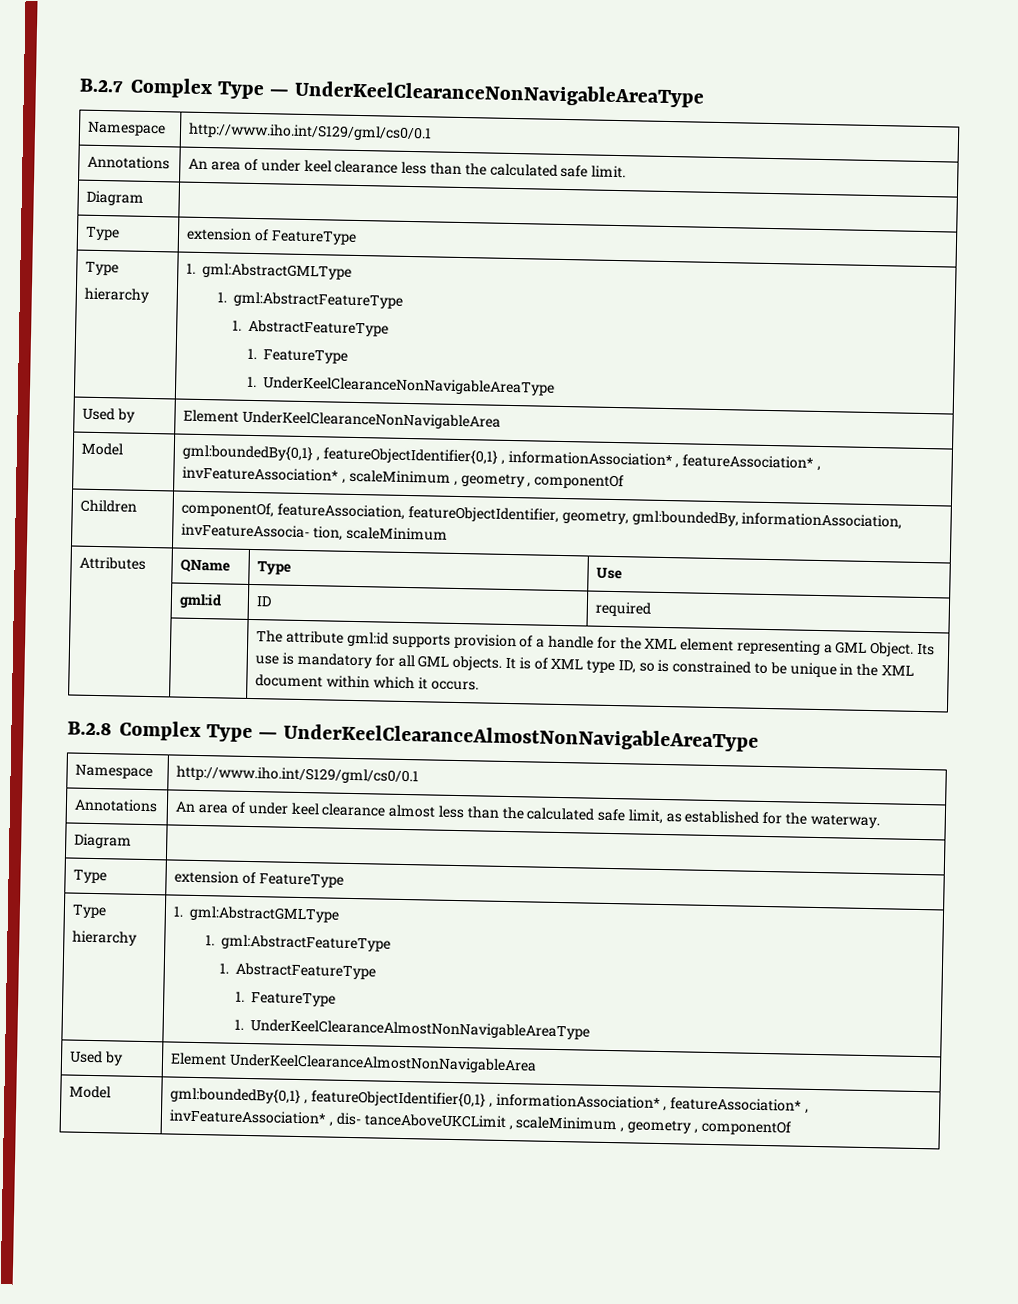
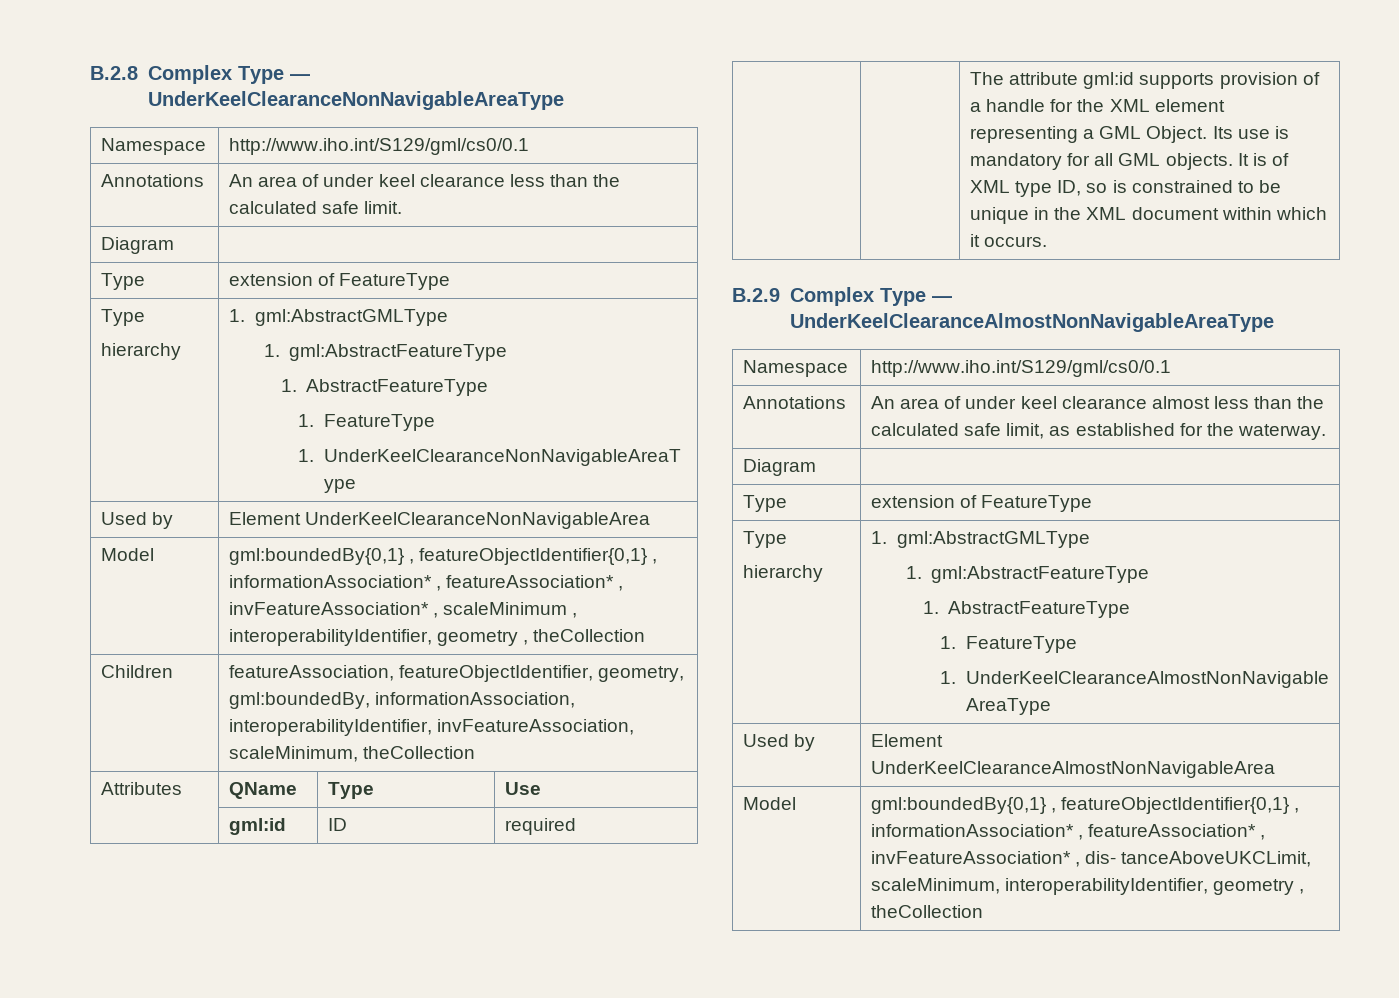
[79,78,124,93] B.2.7 -> [90,66,138,80] B.2.8
[460,473,625,490] geometry , componentOf -> [229,629,646,646] interoperabilityIdentifier, geometry , theCollection
[181,501,275,518] componentOf, -> (174, 671) none
[181,523,449,541] invFeatureAssocia- tion, scaleMinimum -> [229,719,635,736] [229,746,476,762] interoperabilityIdentifier, invFeatureAssociation, scaleMinimum, theCollection
[67,721,112,736] B.2.8 -> [732,288,780,302] B.2.9
[363,1113,791,1136] tanceAboveUKCLimit , scaleMinimum , geometry , componentOf -> [1121,851,1312,867] [871,878,1305,895] [871,905,984,918] tanceAboveUKCLimit, scaleMinimum, interoperabilityIdentifier, geometry , theCollection

